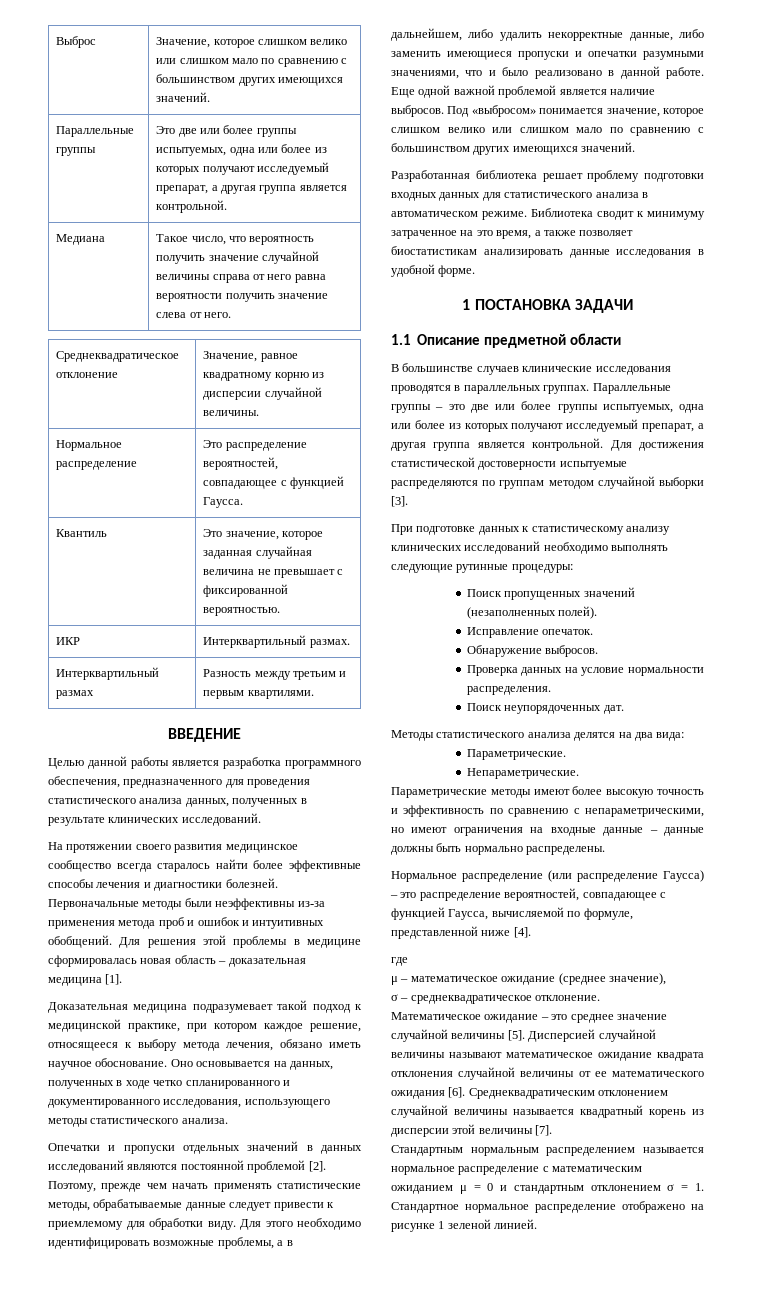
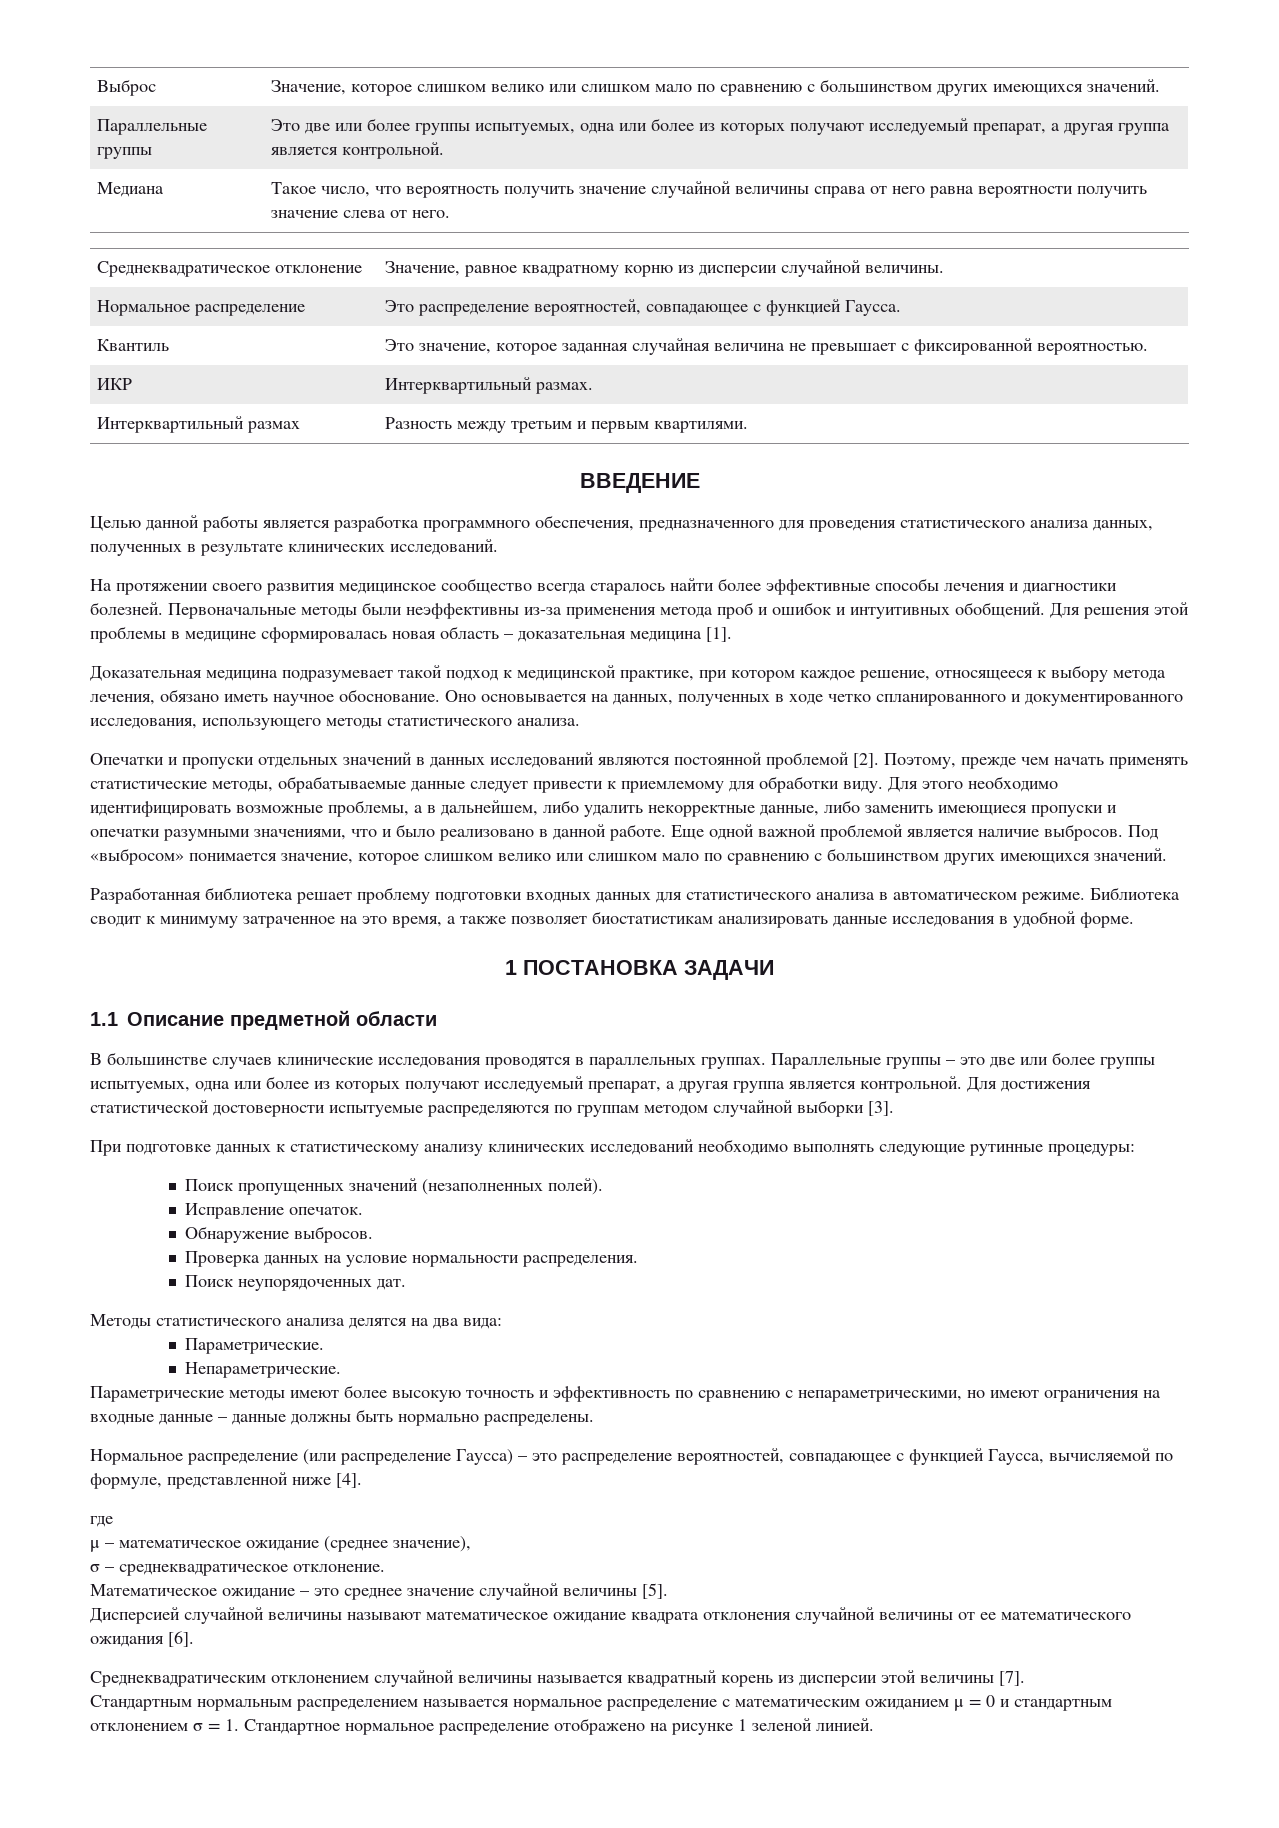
(525, 1035) none -> (668, 1591) //
(466, 1092) none -> (194, 1639) //

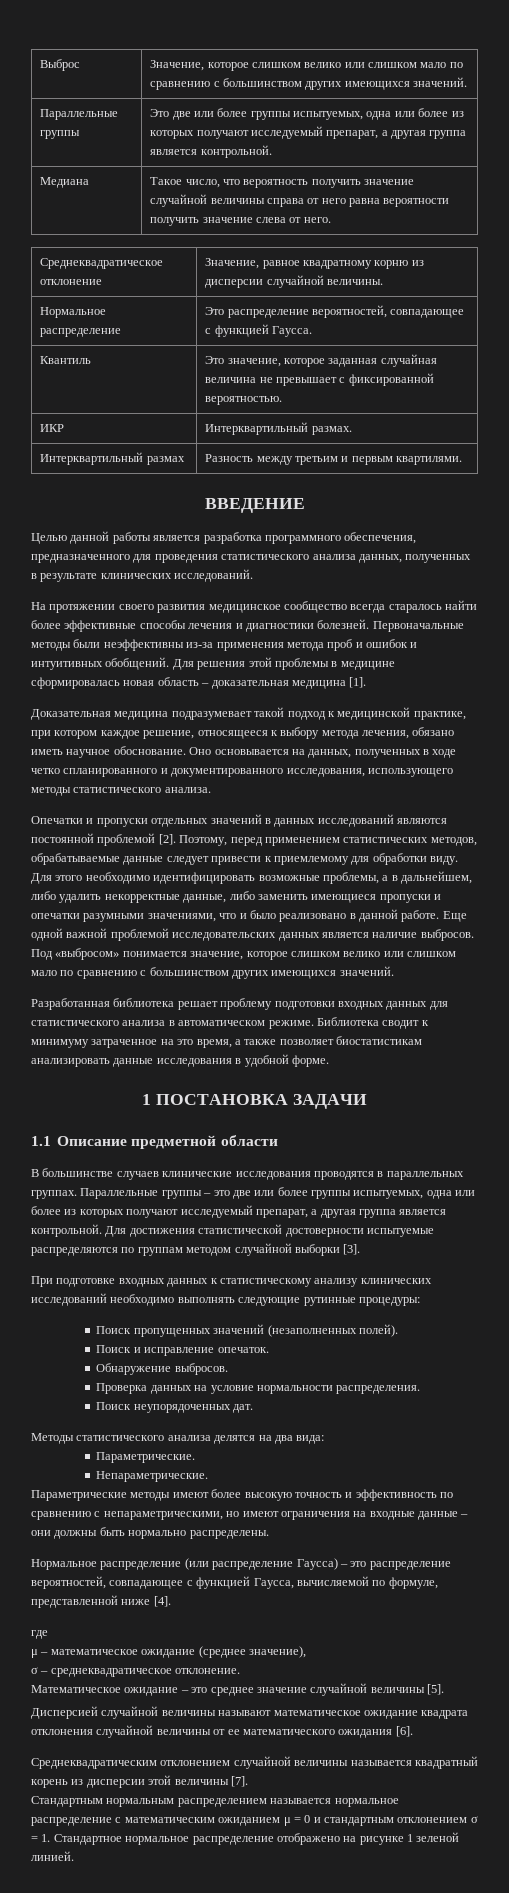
[961,757,1188,769] [90,781,273,792] прежде чем начать применять статистические методы, -> [230,837,477,846] перед применением статистических методов,
(903, 832) none -> [172,932,320,941] исследовательских данных
(211, 1149) none -> [118,1278,165,1287] входных
[185,1203,285,1219] Исправление -> [96,1345,215,1356] Поиск и исправление
[232,1414,286,1425] данные -> [31,1530,51,1536] они

